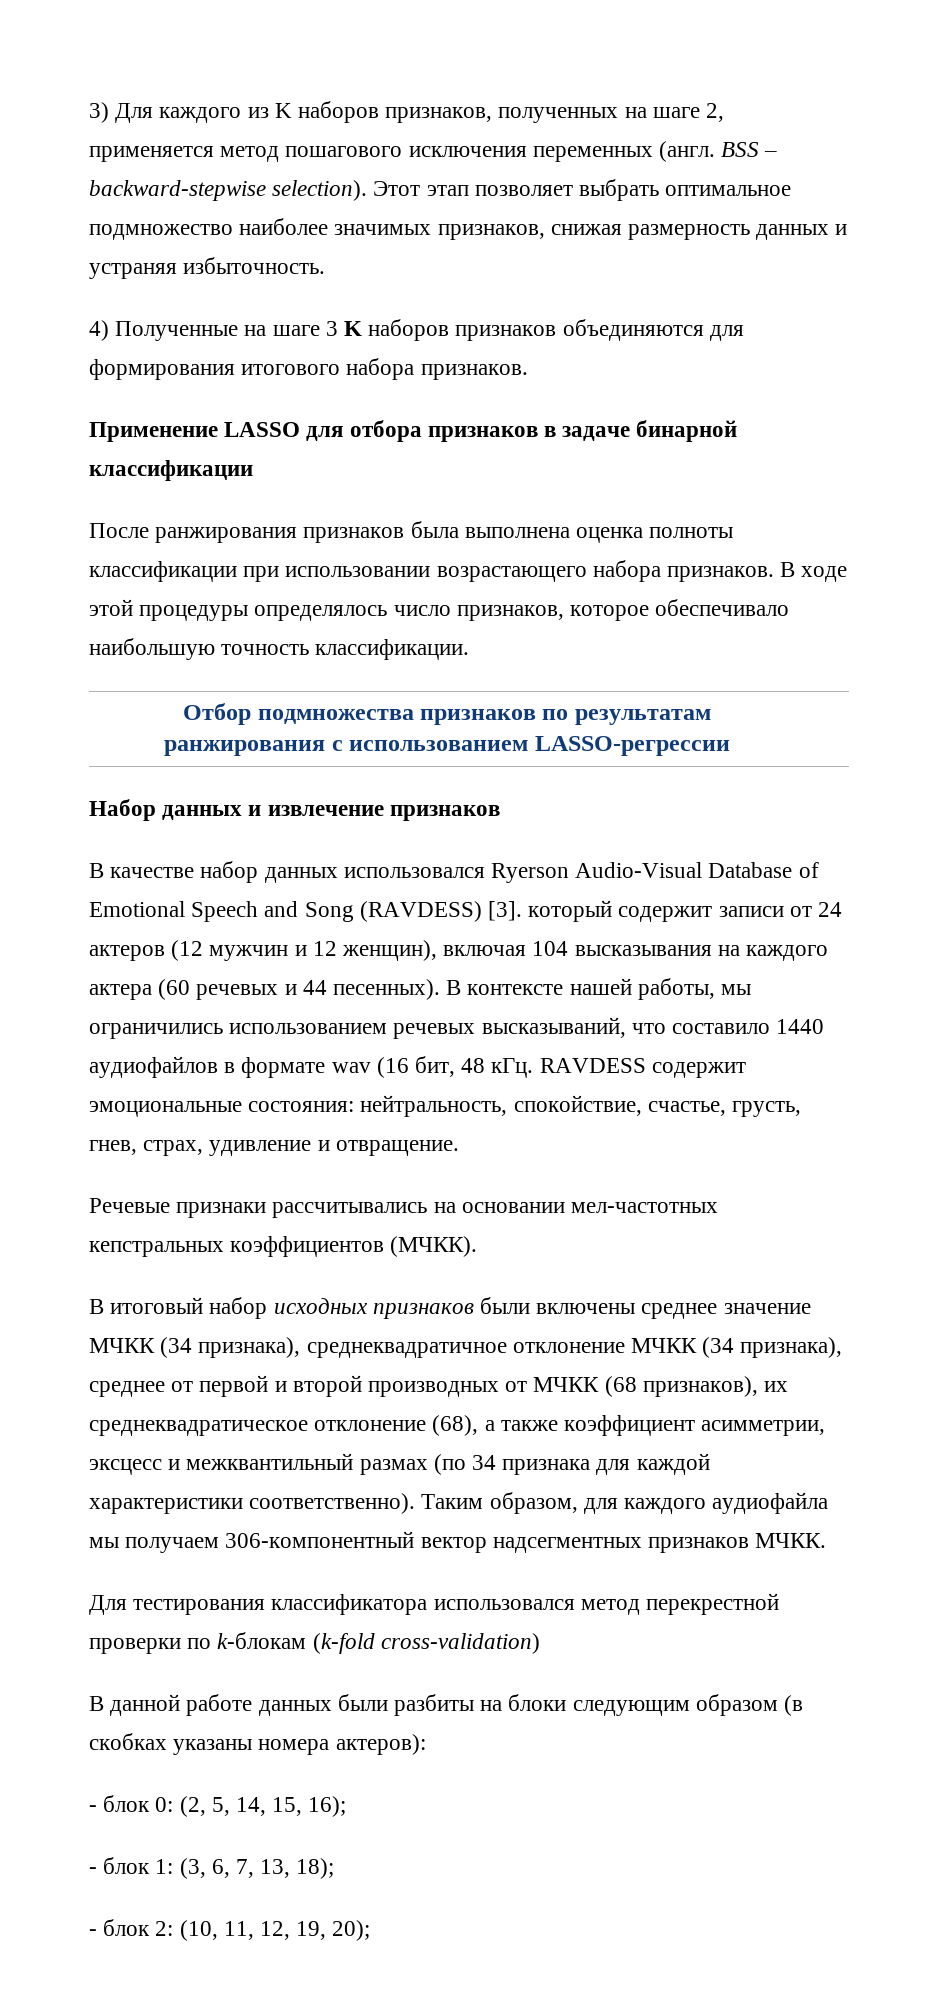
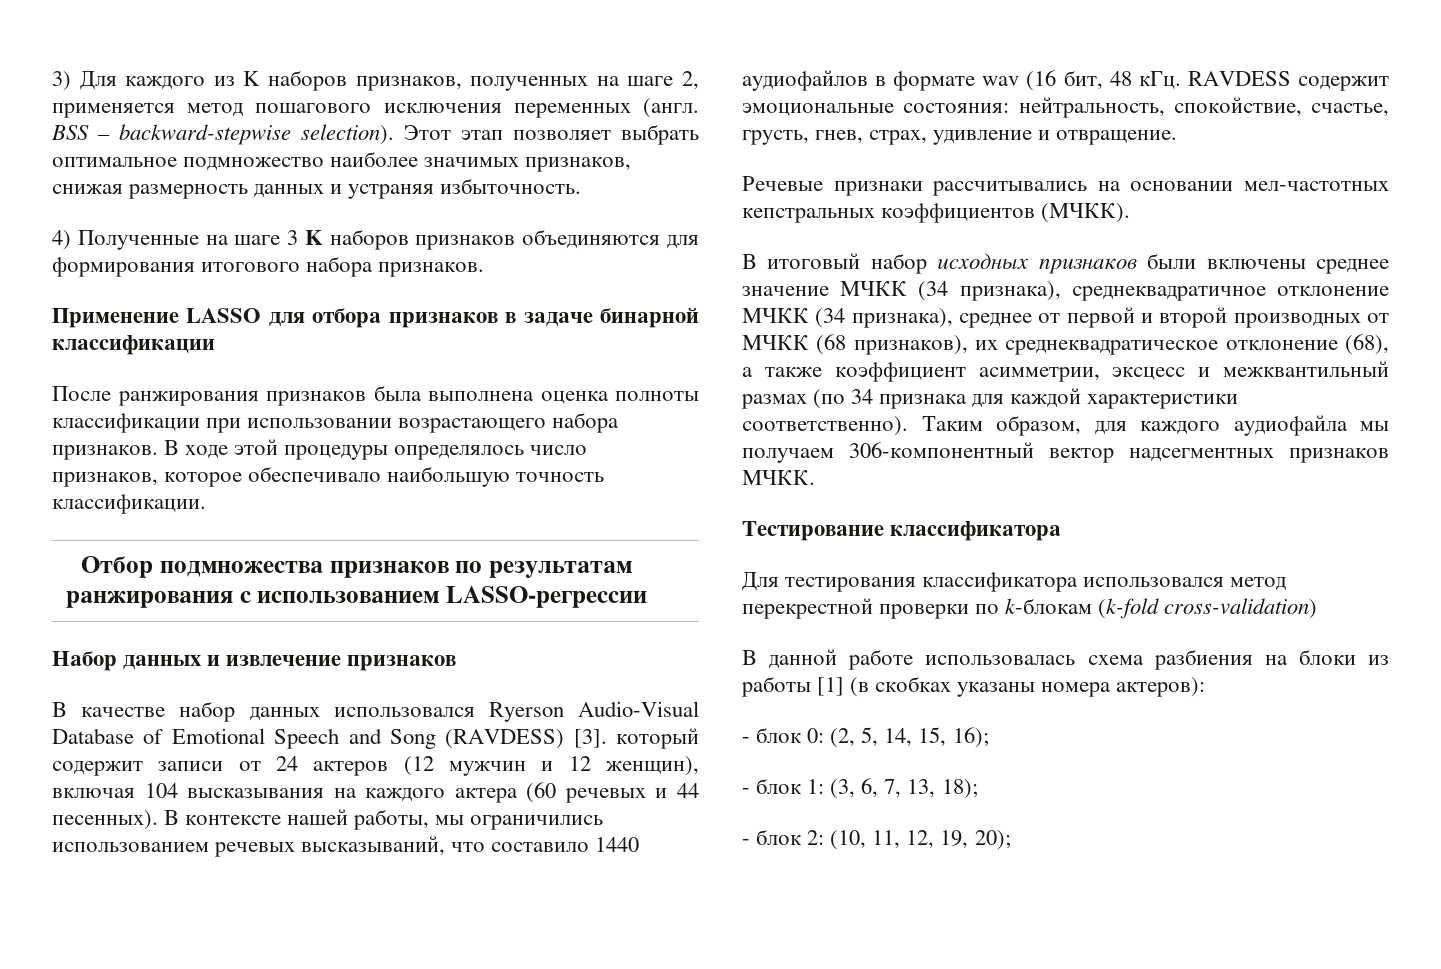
(827, 1540) none -> [742,521,1062,541] // Тестирование классификатора
[258,1694,778,1716] данных были разбиты на блоки следующим образом -> [925,649,1389,670] [741,676,845,697] использовалась схема разбиения на блоки из работы [1]

